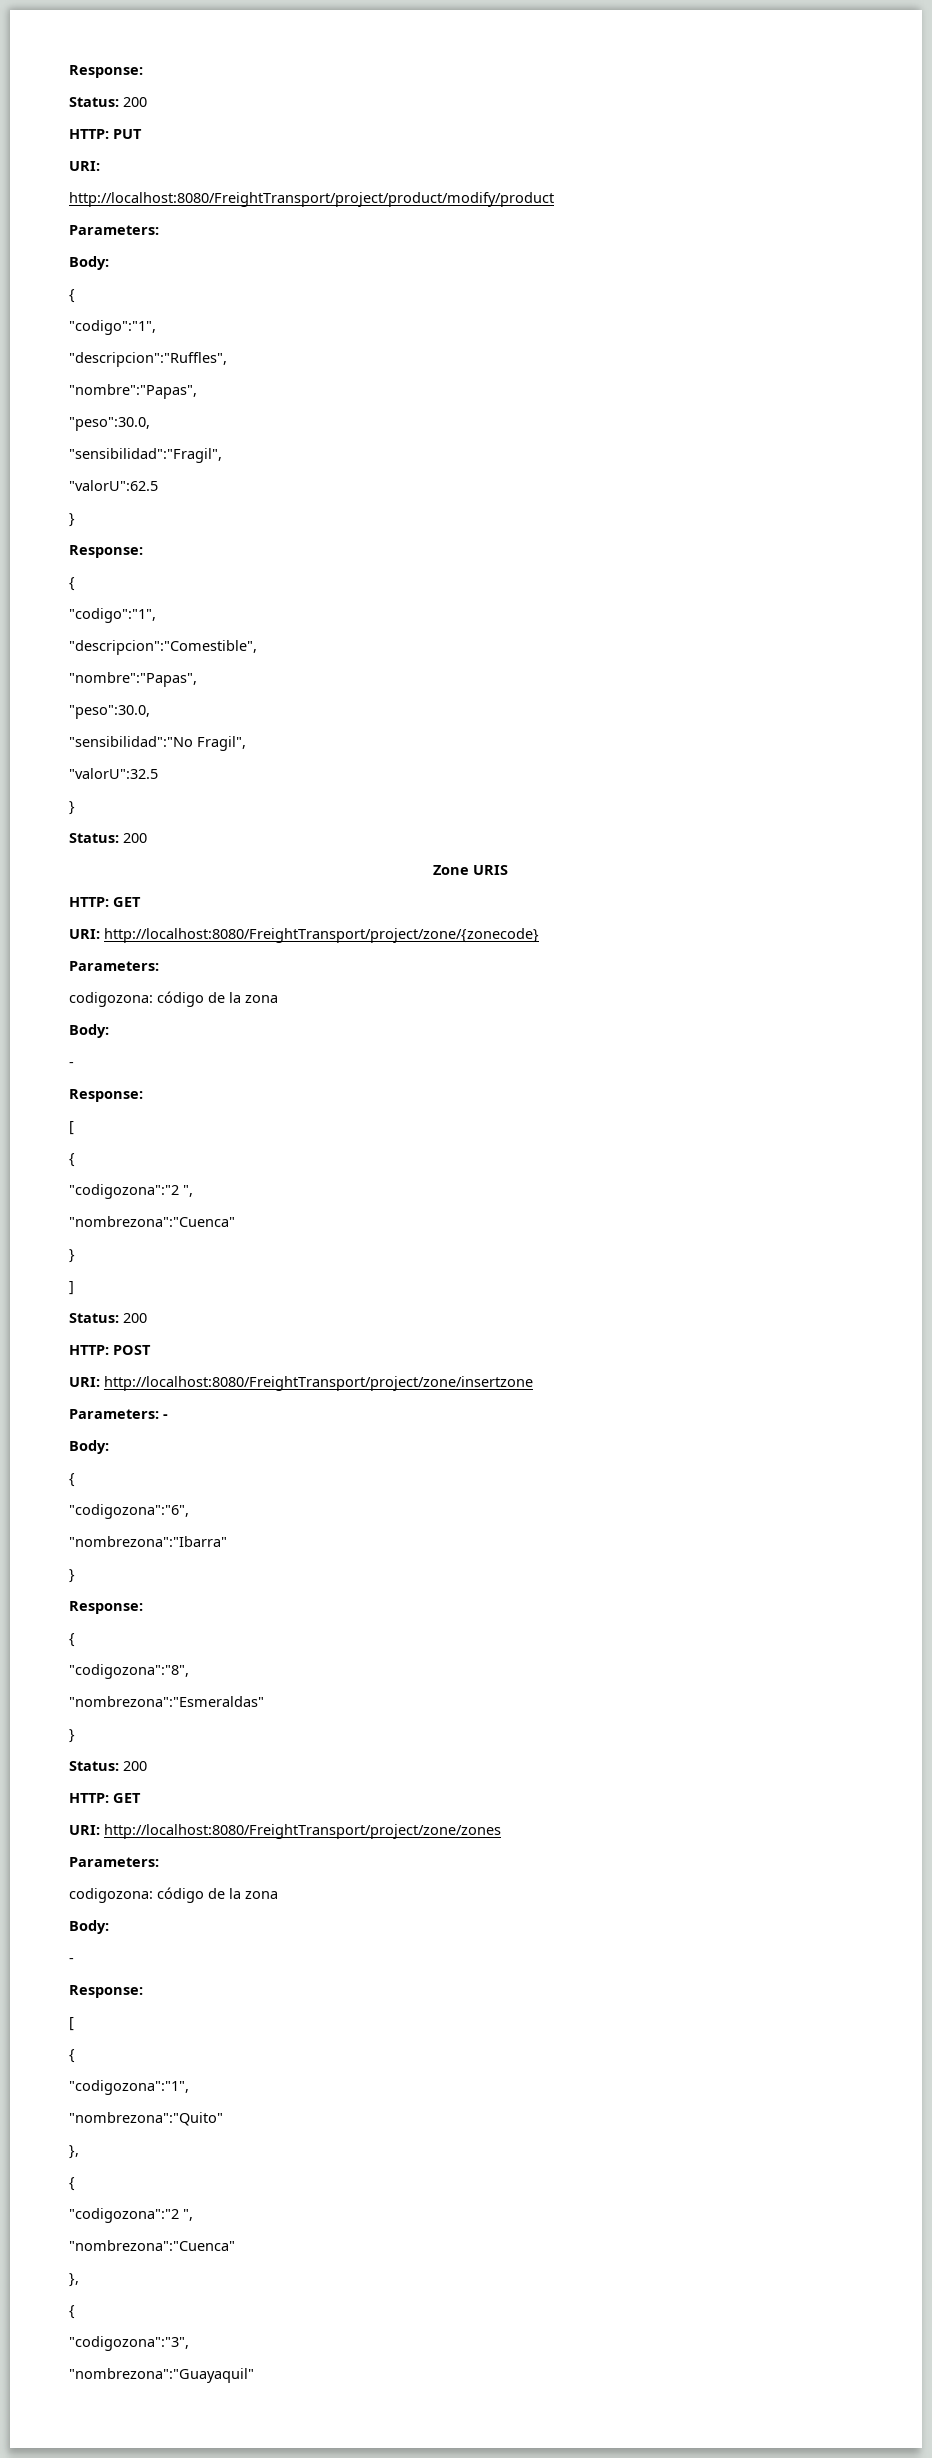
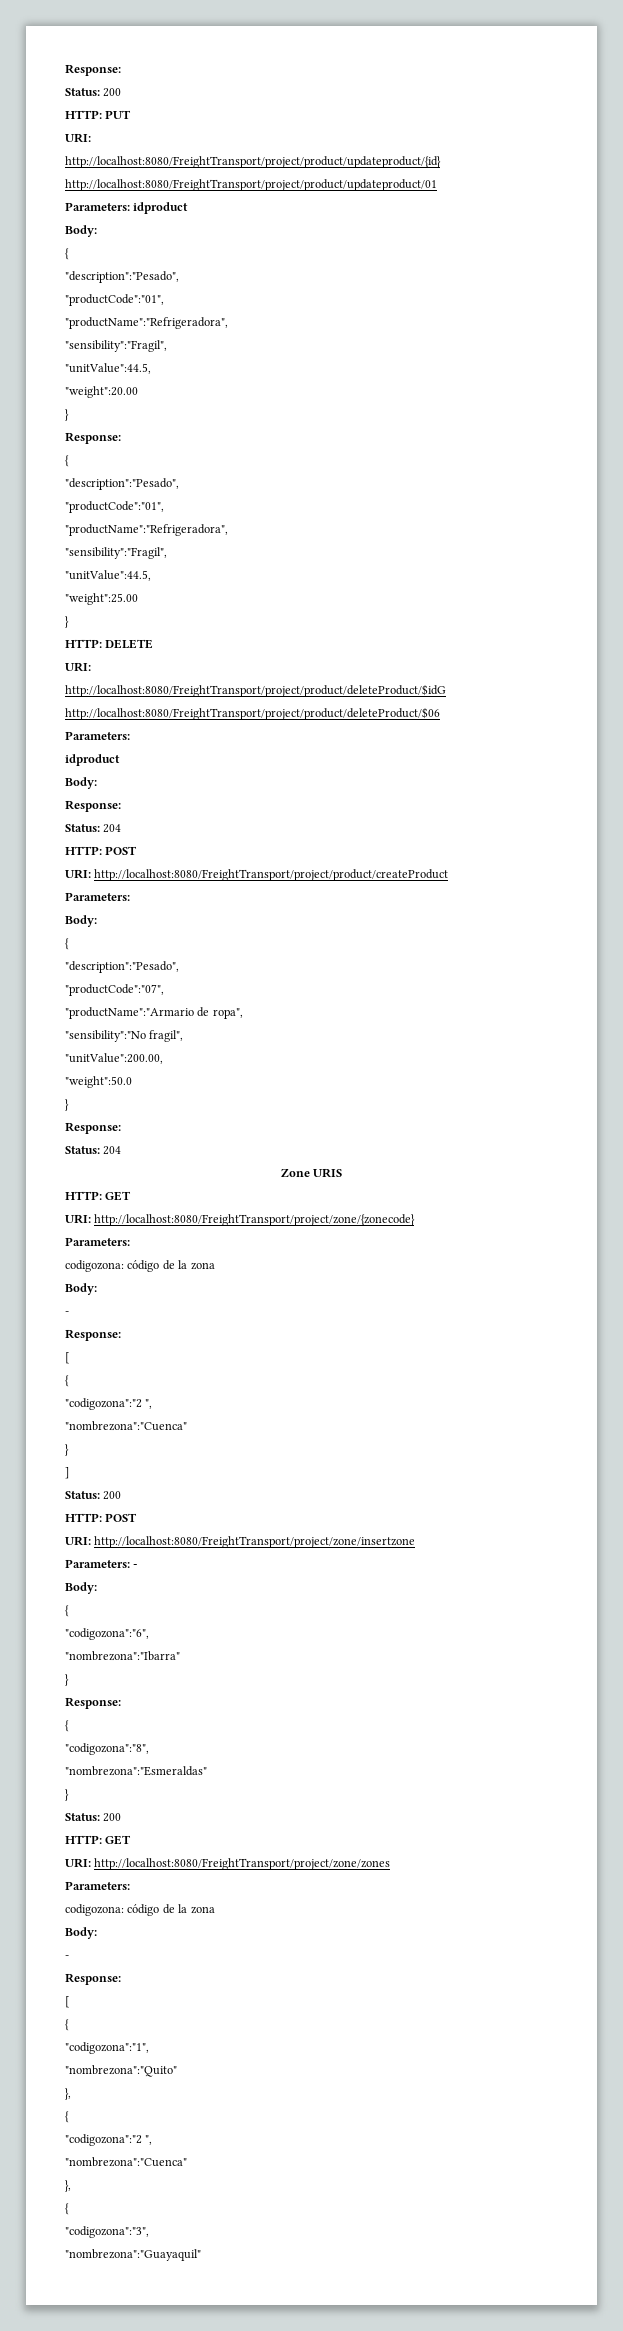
[69,192,554,207] [69,225,159,235] [69,256,109,270] [69,289,75,303] [69,320,156,335] [69,352,227,367] [69,384,197,399] [69,417,150,431] [69,448,222,463] [69,480,158,491] [69,513,75,527] [69,545,143,558] [69,577,75,591] [69,608,156,623] [69,640,257,655] [69,672,197,687] [69,705,150,719] [69,736,246,751] [69,768,158,779] [69,801,75,815] [69,833,147,843] http://localhost:8080/FreightTransport/project/product/modify/product // Parameters: // Body: // { // "codigo":"1", // "descripcion":"Ruffles", // "nombre":"Papas", // "peso":30.0, // "sensibilidad":"Fragil", // "valorU":62.5 // } // Response: // { // "codigo":"1", // "descripcion":"Comestible", // "nombre":"Papas", // "peso":30.0, // "sensibilidad":"No Fragil", // "valorU":32.5 // } // Status: 200 -> [65,156,441,168] [65,179,437,191] [65,202,189,214] [65,225,97,237] [65,248,69,260] [65,271,179,283] [65,294,164,306] [65,317,228,329] [65,340,167,352] [65,363,151,374] [65,386,138,398] [65,409,69,421] [65,432,121,444] [65,455,69,467] [65,478,179,490] [65,501,164,513] [65,524,228,536] [65,547,167,559] [65,570,151,581] [65,593,138,605] [65,616,69,628] [65,639,154,649] [65,662,91,672] [65,684,446,697] [65,707,440,720] [65,731,130,740] [65,754,120,766] [65,777,97,789] [65,800,121,812] [65,824,122,833] [65,846,138,855] [65,869,449,881] [65,892,130,901] [65,915,97,927] [65,938,69,950] [65,961,179,973] [65,984,164,996] [65,1007,243,1019] [65,1030,184,1042] [65,1053,163,1064] [65,1076,132,1088] [65,1099,69,1111] [65,1122,121,1134] [65,1146,122,1155] http://localhost:8080/FreightTransport/project/product/updateproduct/{id} // http://localhost:8080/FreightTransport/project/product/updateproduct/01 // Parameters: idproduct // Body: // { // "description":"Pesado", // "productCode":"01", // "productName":"Refrigeradora", // "sensibility":"Fragil", // "unitValue":44.5, // "weight":20.00 // } // Response: // { // "description":"Pesado", // "productCode":"01", // "productName":"Refrigeradora", // "sensibility":"Fragil", // "unitValue":44.5, // "weight":25.00 // } // HTTP: DELETE // URI: // http://localhost:8080/FreightTransport/project/product/deleteProduct/$idG // http://localhost:8080/FreightTransport/project/product/deleteProduct/$06 // Parameters: // idproduct // Body: // Response: // Status: 204 // HTTP: POST // URI: http://localhost:8080/FreightTransport/project/product/createProduct // Parameters: // Body: // { // "description":"Pesado", // "productCode":"07", // "productName":"Armario de ropa", // "sensibility":"No fragil", // "unitValue":200.00, // "weight":50.0 // } // Response: // Status: 204

